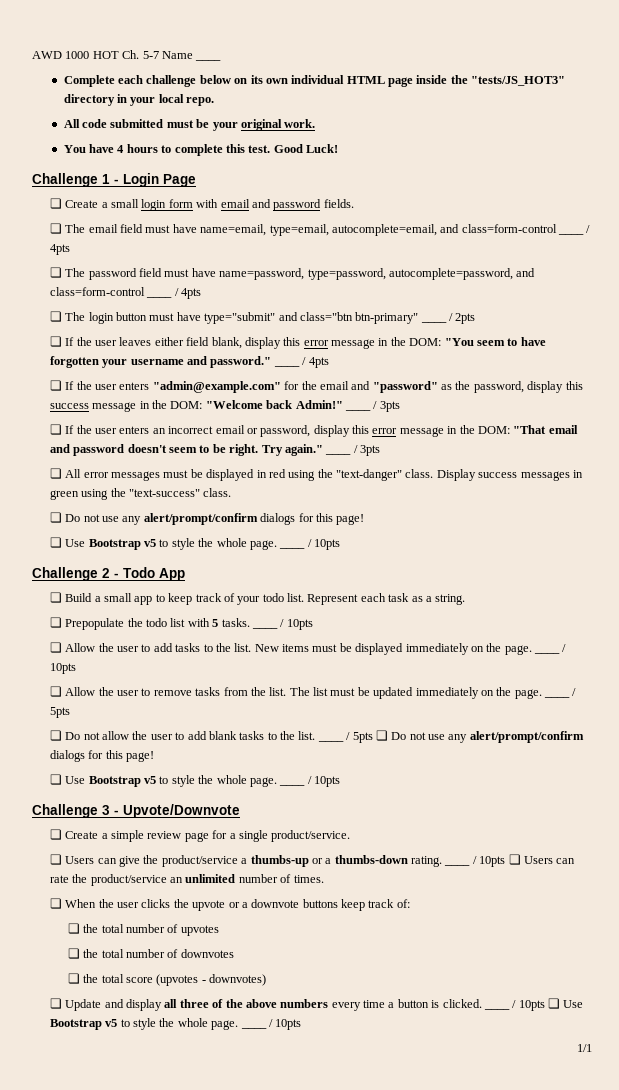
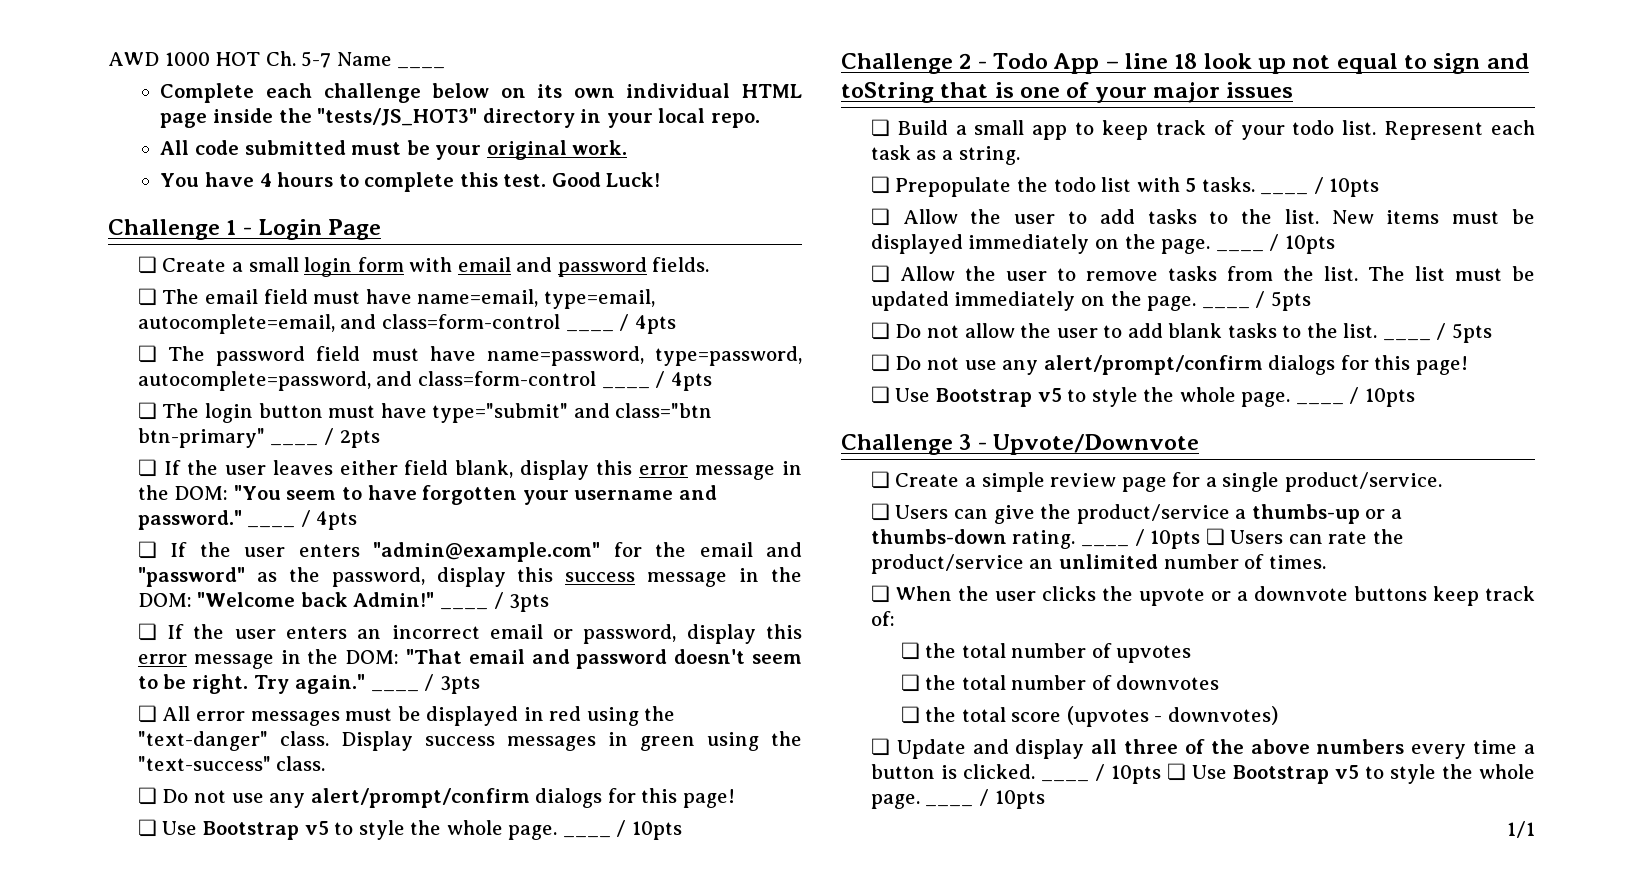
(185, 574) none -> [1105,53,1529,74] [841,82,1294,103] – line 18 look up not equal to sign and toString that is one of your major issues
(373, 737) none -> (1492, 333) //

